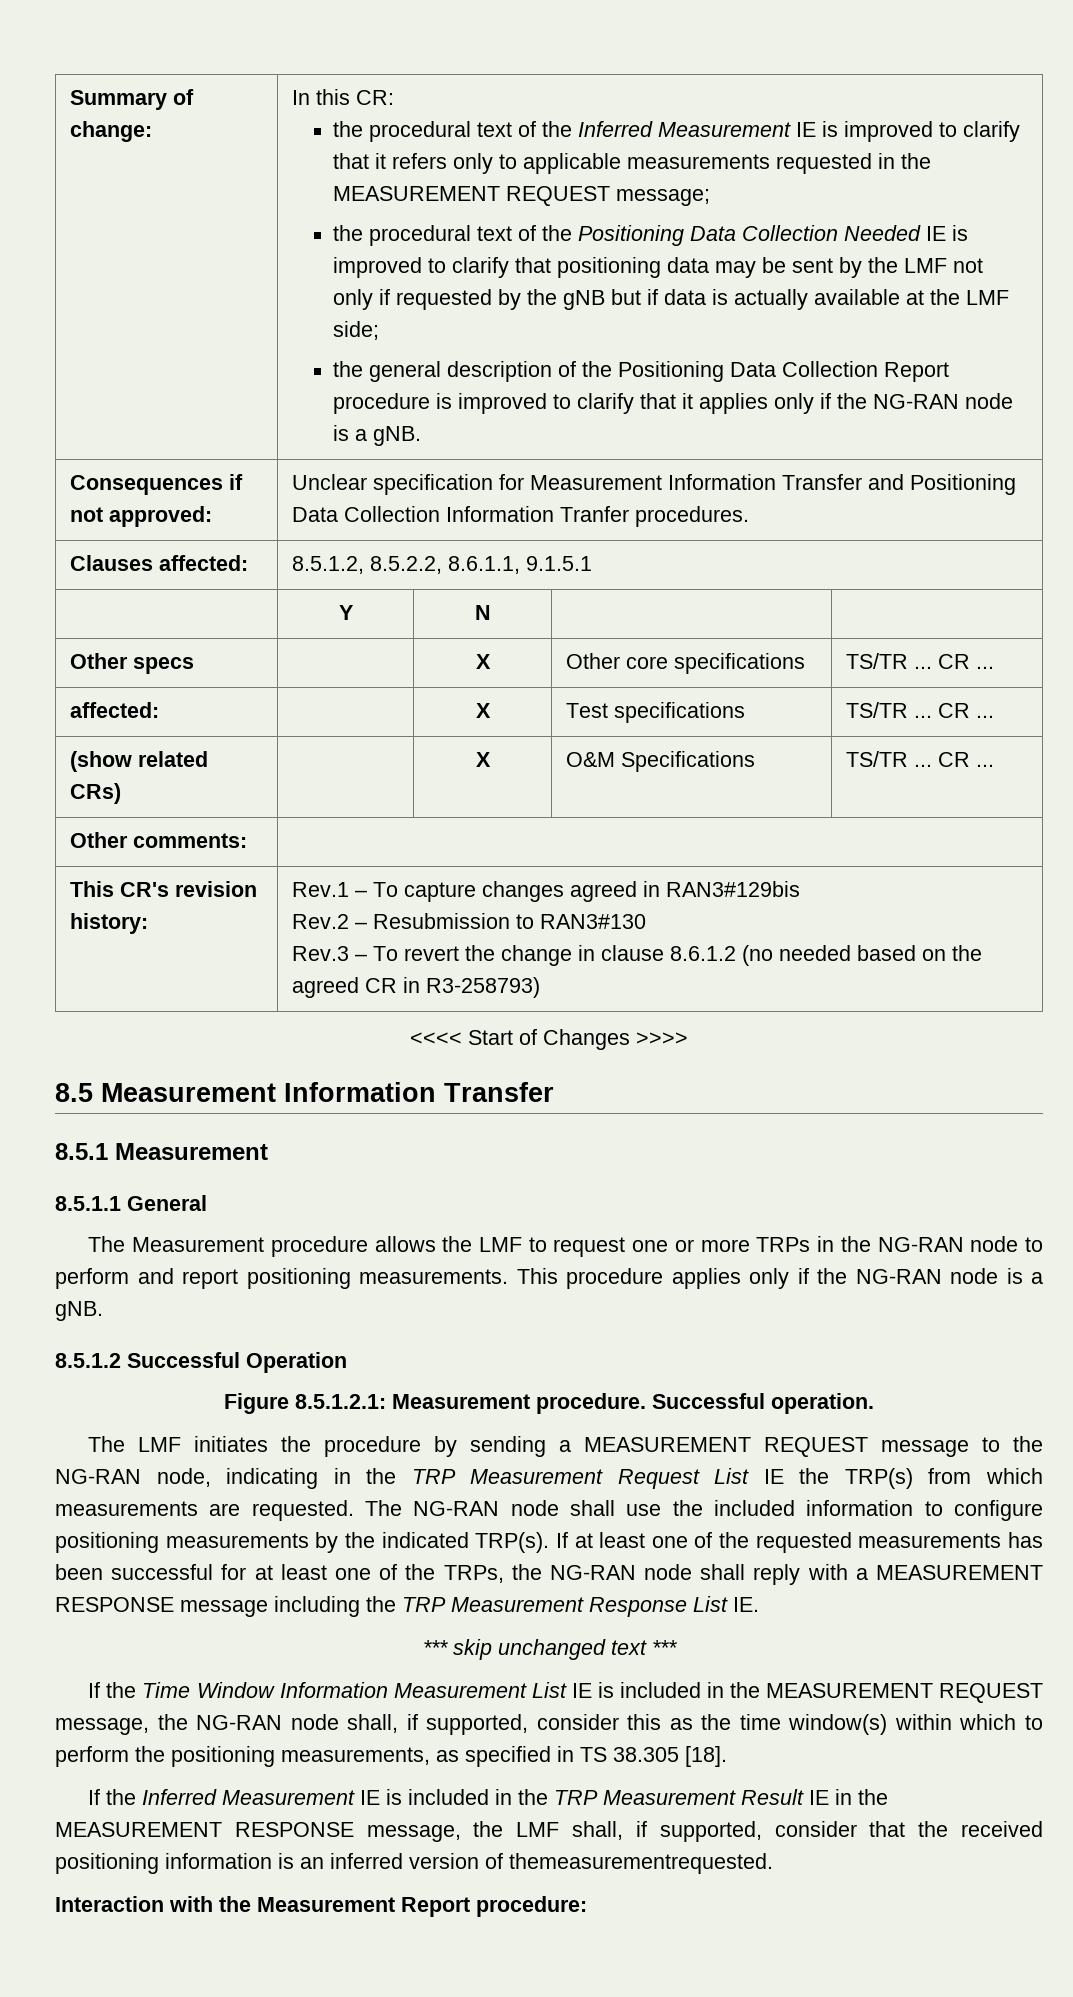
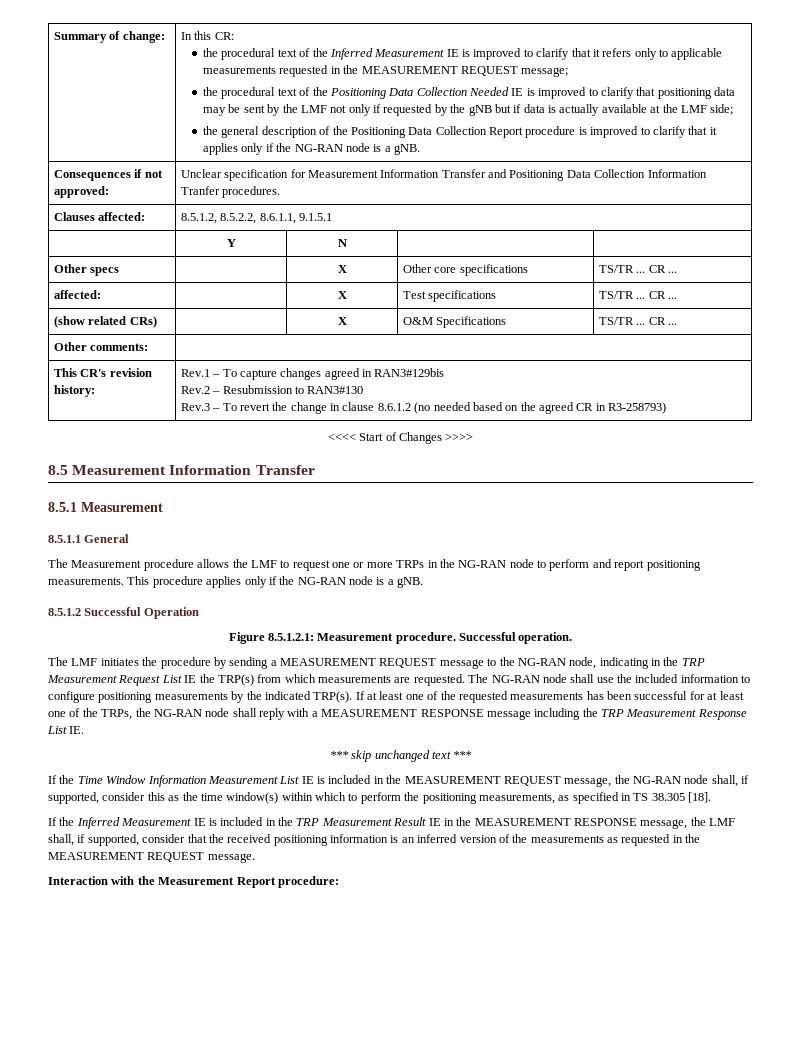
[509,1853,773,1874] themeasurementrequested. -> [512,834,701,846] [48,852,255,863] the measurements as requested in the MEASUREMENT REQUEST message.

